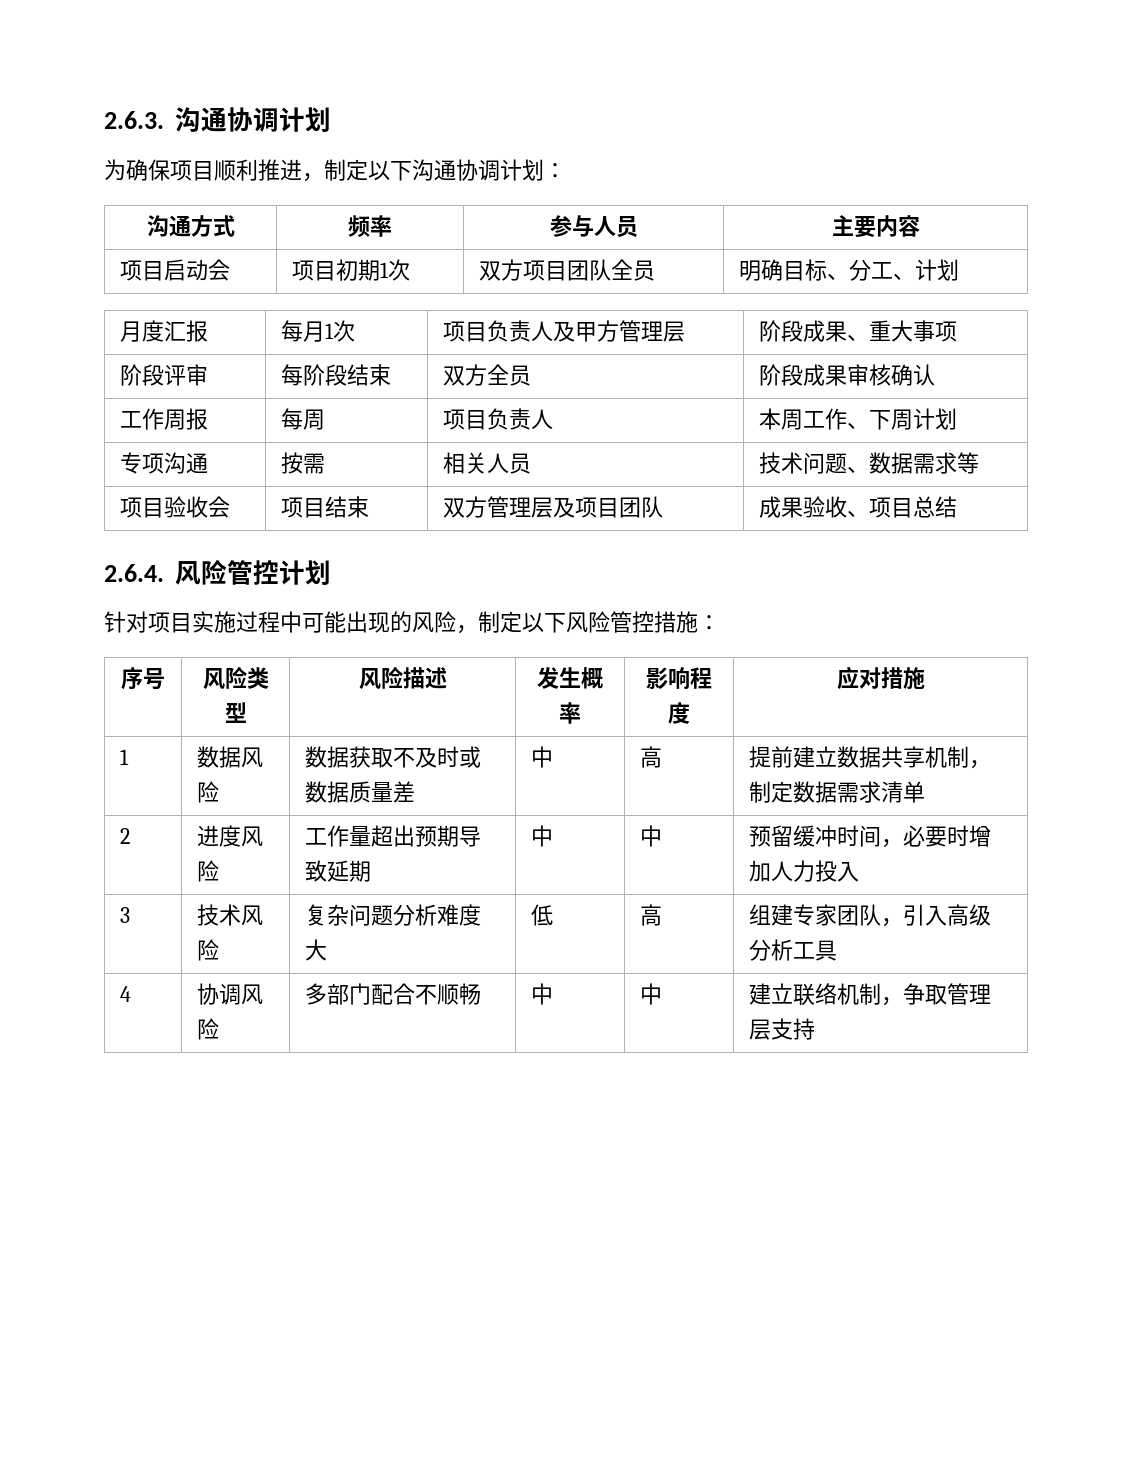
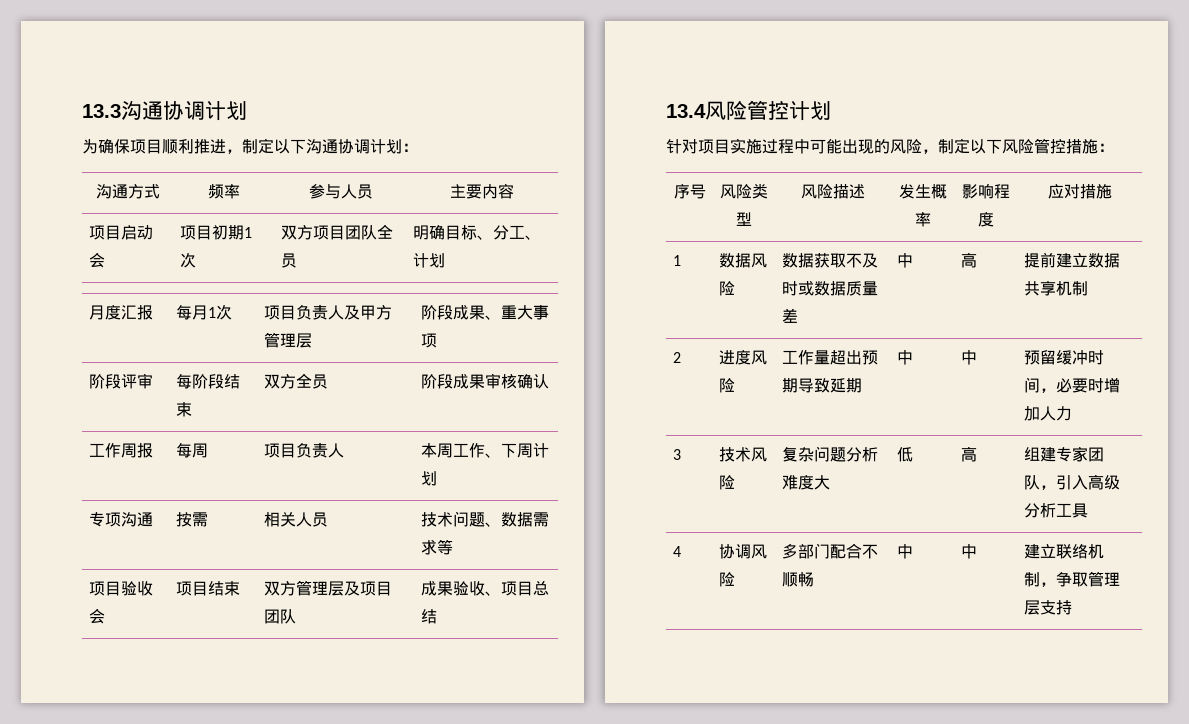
[104,111,164,129] 2.6.3. -> [82,104,121,118] 13.3
[104,564,164,582] 2.6.4. -> [666,104,706,118] 13.4
[968,760,991,769] [748,781,925,803] ，制定数据需求清单 -> (1089, 288) none
[814,860,859,882] 投入 -> (1073, 413) none

